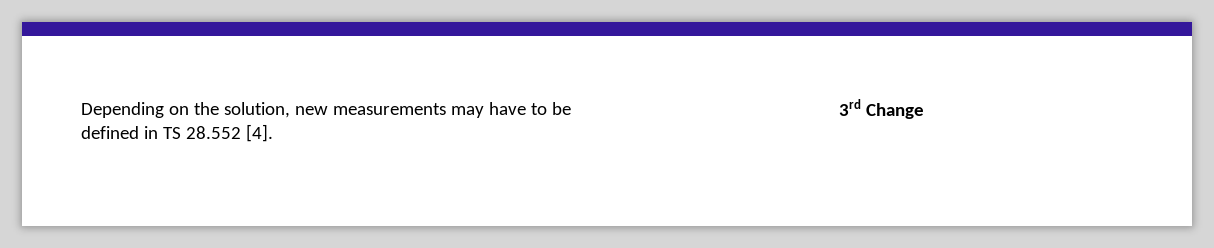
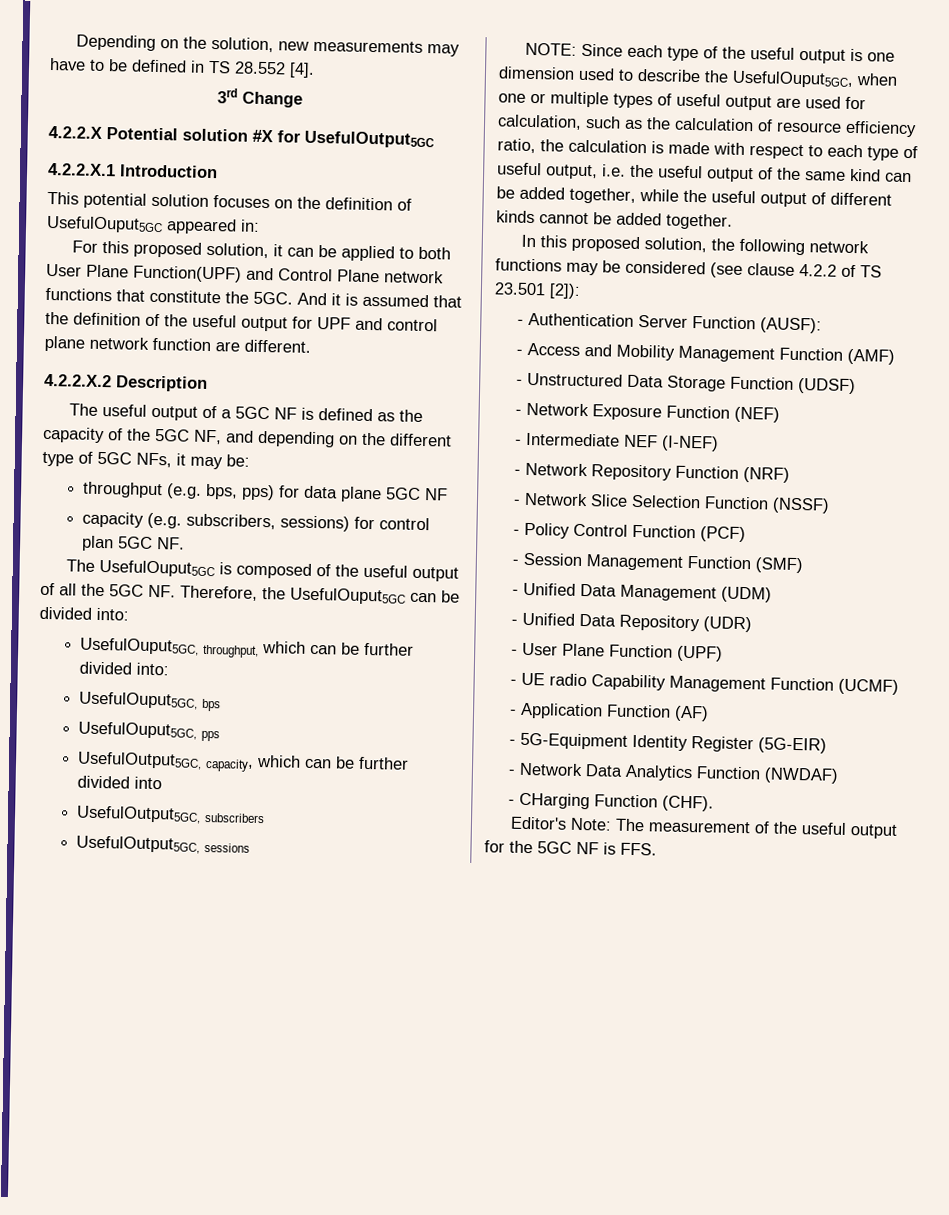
(924, 111) none -> [48,125,434,149] [48,162,218,179] [47,191,412,211] [46,215,260,235] [72,240,452,262] [46,263,444,284] [45,287,462,308] [45,311,438,332] [44,335,311,353] [44,373,208,392] [69,403,424,423] [43,426,452,448] [42,451,250,470] [83,481,449,503] [82,511,431,532] [81,535,186,552] [66,559,460,582] [40,582,460,605] [39,606,129,621] [80,637,415,658] [79,661,170,676] [79,691,222,712] [78,721,221,742] [77,751,410,772] [77,775,163,790] [76,805,266,824] [76,835,251,854] [525,42,896,64] [498,66,898,88] [498,91,866,111] [497,114,917,138] [497,138,918,161] [497,162,912,183] [496,186,892,208] [496,210,733,230] [521,234,870,256] [495,258,882,278] [494,282,581,299] [517,312,823,334] [516,342,896,365] [516,372,857,395] [515,402,781,423] [515,432,720,452] [514,462,791,483] [513,492,831,514] [513,522,747,543] [512,552,804,574] [512,582,773,603] [511,612,753,633] [511,642,724,662] [510,672,900,695] [510,702,710,722] [509,732,828,754] [508,762,840,784] [508,792,715,812] [510,816,899,839] [484,840,657,856] // 4.2.2.X Potential solution #X for UsefulOutput5GC // 4.2.2.X.1 Introduction // This potential solution focuses on the definition of UsefulOuput5GC appeared in: // For this proposed solution, it can be applied to both User Plane Function(UPF) and Control Plane network functions that constitute the 5GC. And it is assumed that the definition of the useful output for UPF and control plane network function are different. // 4.2.2.X.2 Description // The useful output of a 5GC NF is defined as the capacity of the 5GC NF, and depending on the different type of 5GC NFs, it may be: // throughput (e.g. bps, pps) for data plane 5GC NF // capacity (e.g. subscribers, sessions) for control plan 5GC NF. // The UsefulOuput5GC is composed of the useful output of all the 5GC NF. Therefore, the UsefulOuput5GC can be divided into: // UsefulOuput5GC, throughput, which can be further divided into: // UsefulOuput5GC, bps // UsefulOuput5GC, pps // UsefulOutput5GC, capacity, which can be further divided into // UsefulOutput5GC, subscribers // UsefulOutput5GC, sessions // NOTE: Since each type of the useful output is one dimension used to describe the UsefulOuput5GC, when one or multiple types of useful output are used for calculation, such as the calculation of resource efficiency ratio, the calculation is made with respect to each type of useful output, i.e. the useful output of the same kind can be added together, while the useful output of different kinds cannot be added together. // In this proposed solution, the following network functions may be considered (see clause 4.2.2 of TS 23.501 [2]): // - Authentication Server Function (AUSF): // - Access and Mobility Management Function (AMF) // - Unstructured Data Storage Function (UDSF) // - Network Exposure Function (NEF) // - Intermediate NEF (I-NEF) // - Network Repository Function (NRF) // - Network Slice Selection Function (NSSF) // - Policy Control Function (PCF) // - Session Management Function (SMF) // - Unified Data Management (UDM) // - Unified Data Repository (UDR) // - User Plane Function (UPF) // - UE radio Capability Management Function (UCMF) // - Application Function (AF) // - 5G-Equipment Identity Register (5G-EIR) // - Network Data Analytics Function (NWDAF) // - CHarging Function (CHF). // Editor's Note: The measurement of the useful output for the 5GC NF is FFS.

